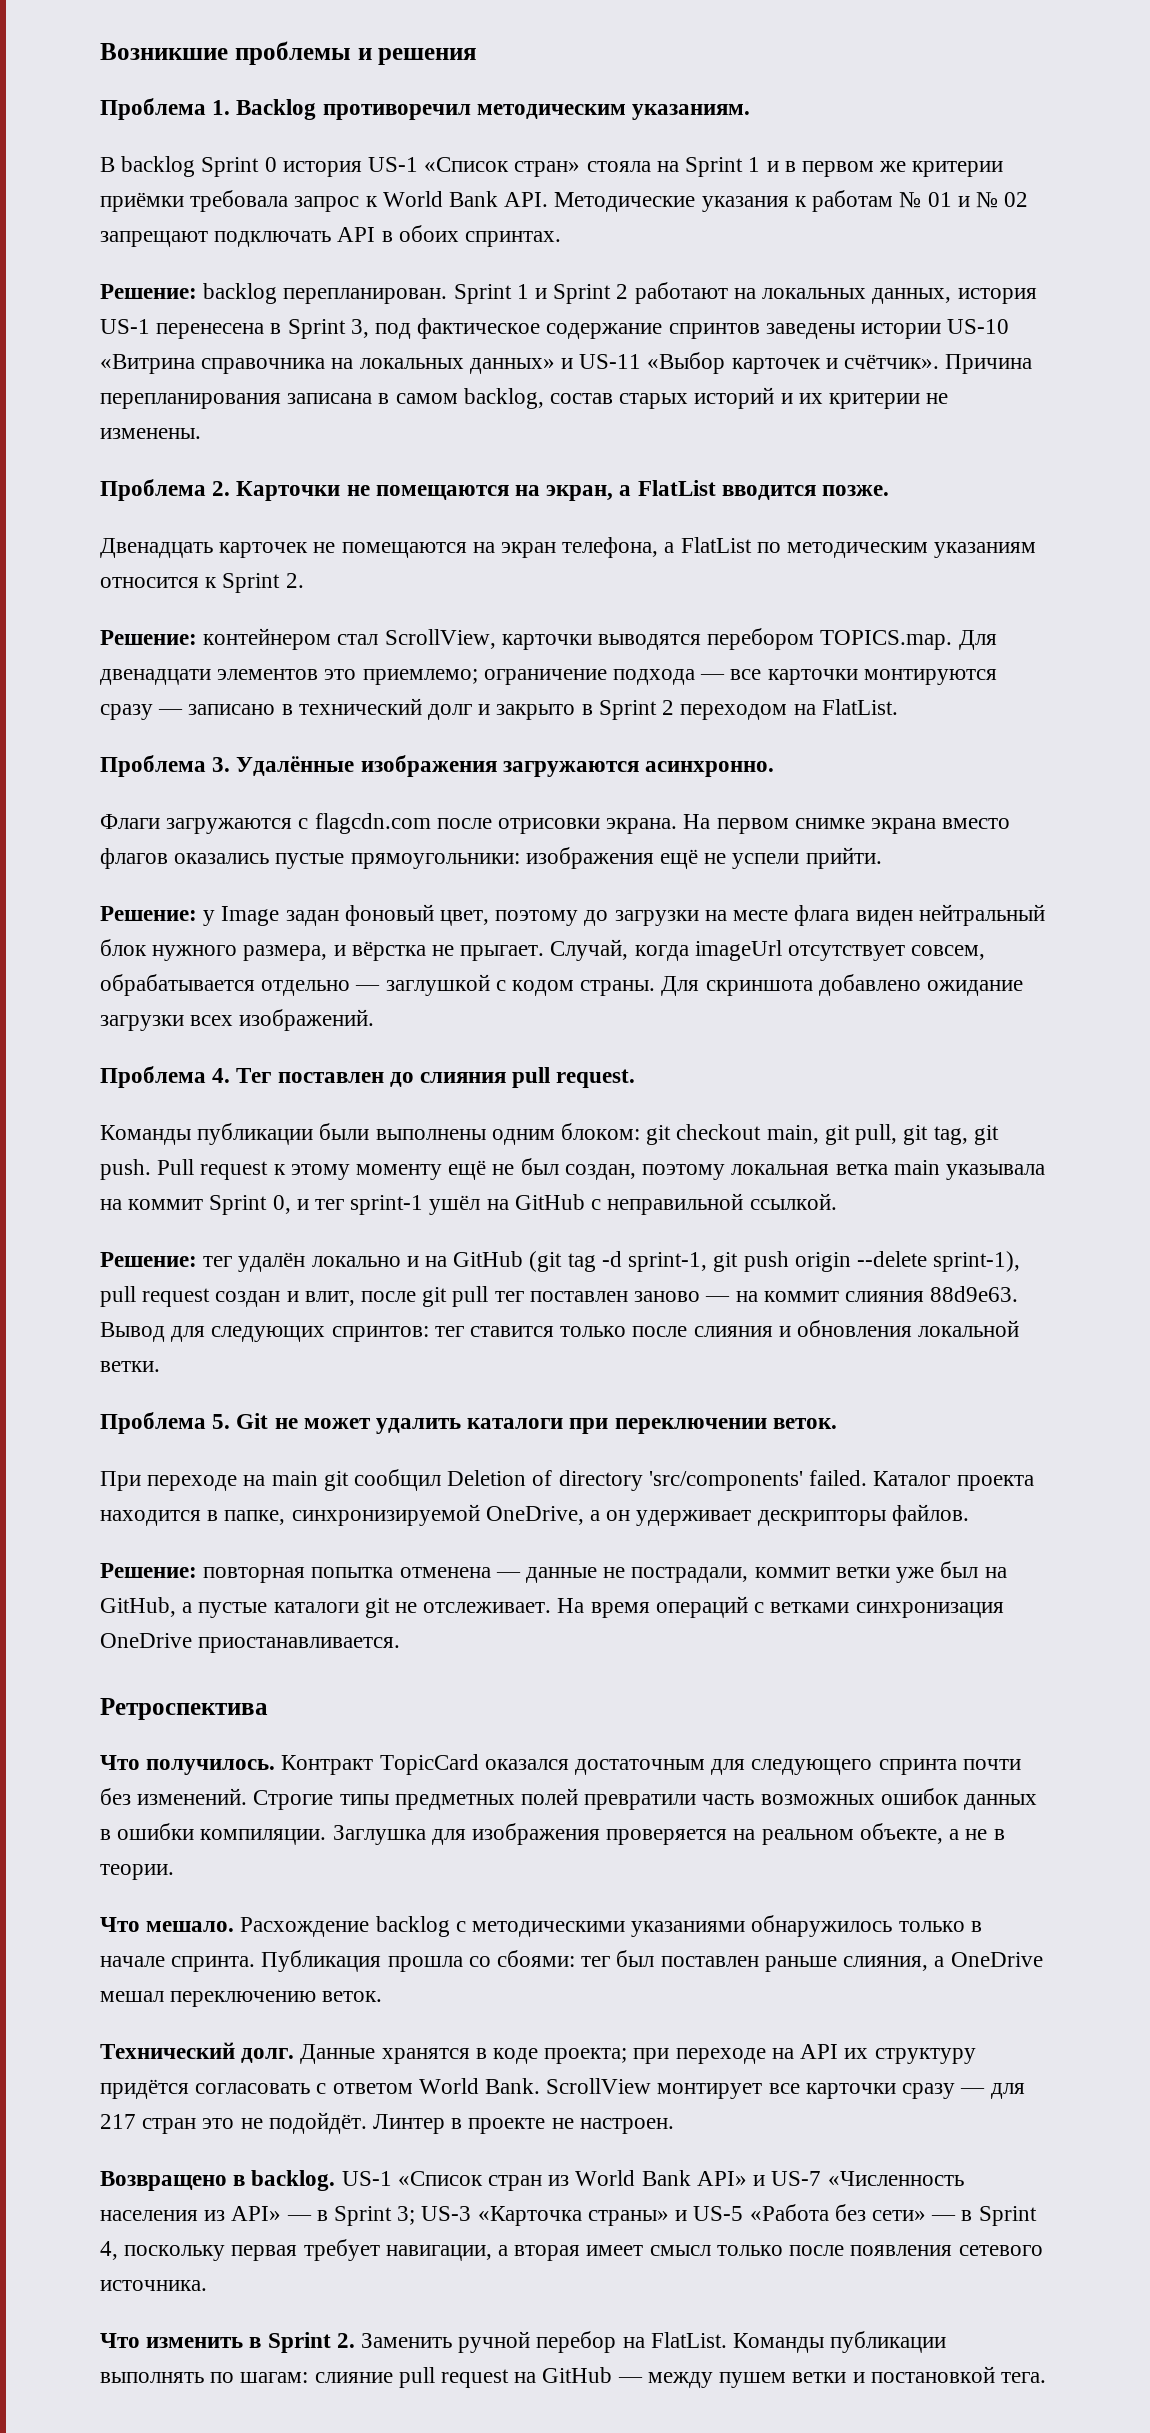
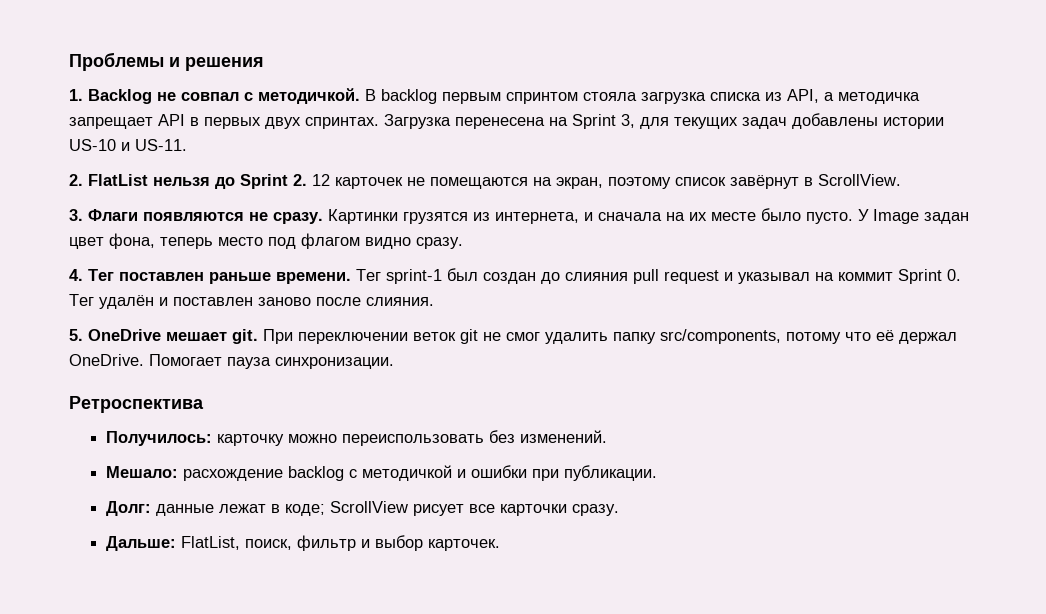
[100,41,351,65] Возникшие проблемы -> [69,52,164,71] Проблемы
[100,98,206,120] Проблема -> (264, 64) none
[322,104,751,120] [100,156,1004,177] [100,190,1029,212] [100,225,562,247] [100,282,1037,304] [100,318,1010,339] [100,352,1033,374] [100,387,949,409] [100,428,201,439] [100,479,890,501] [100,537,1037,558] [100,573,304,593] [100,628,997,650] [100,669,997,685] [100,698,898,720] [100,755,775,777] [100,813,1011,834] [100,847,882,869] [100,904,1045,926] [100,939,986,961] [100,974,1024,996] [100,1009,375,1031] [100,1066,636,1088] [100,1123,999,1145] [100,1158,1045,1180] [100,1193,837,1215] [100,1251,1021,1272] [100,1286,1019,1307] [100,1320,1020,1342] [100,1361,160,1372] [100,1412,837,1434] [100,1469,1034,1491] [100,1504,969,1526] [100,1561,1007,1583] [100,1596,1004,1618] [100,1633,401,1653] [100,1698,268,1720] [100,1754,1021,1775] [100,1788,1038,1810] [100,1823,1005,1845] [100,1864,174,1880] [100,1915,982,1937] [100,1950,1043,1972] [100,1991,383,2007] [100,2042,976,2064] [100,2078,1025,2099] [100,2112,674,2134] [100,2170,964,2191] [100,2204,1037,2226] [100,2239,1043,2261] [100,2280,207,2291] [100,2331,947,2353] [100,2366,1046,2388] противоречил методическим указаниям. // В backlog Sprint 0 история US-1 «Список стран» стояла на Sprint 1 и в первом же критерии приёмки требовала запрос к World Bank API. Методические указания к работам № 01 и № 02 запрещают подключать API в обоих спринтах. // Решение: backlog перепланирован. Sprint 1 и Sprint 2 работают на локальных данных, история US-1 перенесена в Sprint 3, под фактическое содержание спринтов заведены истории US-10 «Витрина справочника на локальных данных» и US-11 «Выбор карточек и счётчик». Причина перепланирования записана в самом backlog, состав старых историй и их критерии не изменены. // Проблема 2. Карточки не помещаются на экран, а FlatList вводится позже. // Двенадцать карточек не помещаются на экран телефона, а FlatList по методическим указаниям относится к Sprint 2. // Решение: контейнером стал ScrollView, карточки выводятся перебором TOPICS.map. Для двенадцати элементов это приемлемо; ограничение подхода — все карточки монтируются сразу — записано в технический долг и закрыто в Sprint 2 переходом на FlatList. // Проблема 3. Удалённые изображения загружаются асинхронно. // Флаги загружаются с flagcdn.com после отрисовки экрана. На первом снимке экрана вместо флагов оказались пустые прямоугольники: изображения ещё не успели прийти. // Решение: у Image задан фоновый цвет, поэтому до загрузки на месте флага виден нейтральный блок нужного размера, и вёрстка не прыгает. Случай, когда imageUrl отсутствует совсем, обрабатывается отдельно — заглушкой с кодом страны. Для скриншота добавлено ожидание загрузки всех изображений. // Проблема 4. Тег поставлен до слияния pull request. // Команды публикации были выполнены одним блоком: git checkout main, git pull, git tag, git push. Pull request к этому моменту ещё не был создан, поэтому локальная ветка main указывала на коммит Sprint 0, и тег sprint-1 ушёл на GitHub с неправильной ссылкой. // Решение: тег удалён локально и на GitHub (git tag -d sprint-1, git push origin --delete sprint-1), pull request создан и влит, после git pull тег поставлен заново — на коммит слияния 88d9e63. Вывод для следующих спринтов: тег ставится только после слияния и обновления локальной ветки. // Проблема 5. Git не может удалить каталоги при переключении веток. // При переходе на main git сообщил Deletion of directory 'src/components' failed. Каталог проекта находится в папке, синхронизируемой OneDrive, а он удерживает дескрипторы файлов. // Решение: повторная попытка отменена — данные не пострадали, коммит ветки уже был на GitHub, а пустые каталоги git не отслеживает. На время операций с ветками синхронизация OneDrive приостанавливается. // Ретроспектива // Что получилось. Контракт TopicCard оказался достаточным для следующего спринта почти без изменений. Строгие типы предметных полей превратили часть возможных ошибок данных в ошибки компиляции. Заглушка для изображения проверяется на реальном объекте, а не в теории. // Что мешало. Расхождение backlog с методическими указаниями обнаружилось только в начале спринта. Публикация прошла со сбоями: тег был поставлен раньше слияния, а OneDrive мешал переключению веток. // Технический долг. Данные хранятся в коде проекта; при переходе на API их структуру придётся согласовать с ответом World Bank. ScrollView монтирует все карточки сразу — для 217 стран это не подойдёт. Линтер в проекте не настроен. // Возвращено в backlog. US-1 «Список стран из World Bank API» и US-7 «Численность населения из API» — в Sprint 3; US-3 «Карточка страны» и US-5 «Работа без сети» — в Sprint 4, поскольку первая требует навигации, а вторая имеет смысл только после появления сетевого источника. // Что изменить в Sprint 2. Заменить ручной перебор на FlatList. Команды публикации выполнять по шагам: слияние pull request на GitHub — между пушем ветки и постановкой тега. -> [157,88,920,104] [69,113,944,129] [69,139,187,151] [69,174,901,189] [69,208,969,224] [69,233,463,249] [69,268,961,284] [69,294,434,309] [69,329,957,344] [69,354,394,369] [69,396,204,413] [105,430,607,446] [105,465,657,481] [105,501,619,516] [105,535,500,551] не совпал с методичкой. В backlog первым спринтом стояла загрузка списка из API, а методичка запрещает API в первых двух спринтах. Загрузка перенесена на Sprint 3, для текущих задач добавлены истории US-10 и US-11. // 2. FlatList нельзя до Sprint 2. 12 карточек не помещаются на экран, поэтому список завёрнут в ScrollView. // 3. Флаги появляются не сразу. Картинки грузятся из интернета, и сначала на их месте было пусто. У Image задан цвет фона, теперь место под флагом видно сразу. // 4. Тег поставлен раньше времени. Тег sprint-1 был создан до слияния pull request и указывал на коммит Sprint 0. Тег удалён и поставлен заново после слияния. // 5. OneDrive мешает git. При переключении веток git не смог удалить папку src/components, потому что её держал OneDrive. Помогает пауза синхронизации. // Ретроспектива // Получилось: карточку можно переиспользовать без изменений. // Мешало: расхождение backlog с методичкой и ошибки при публикации. // Долг: данные лежат в коде; ScrollView рисует все карточки сразу. // Дальше: FlatList, поиск, фильтр и выбор карточек.

